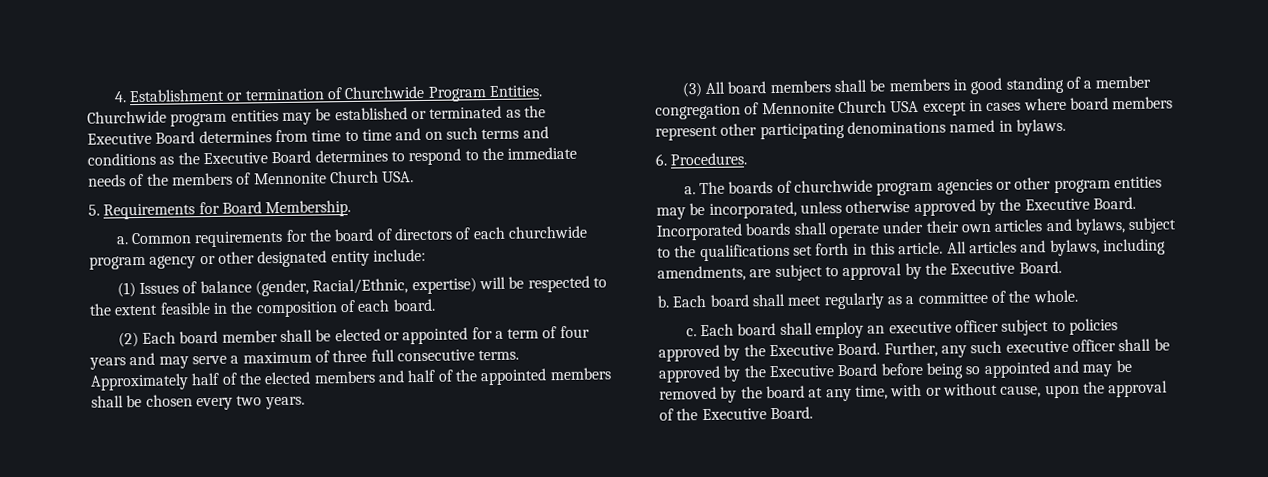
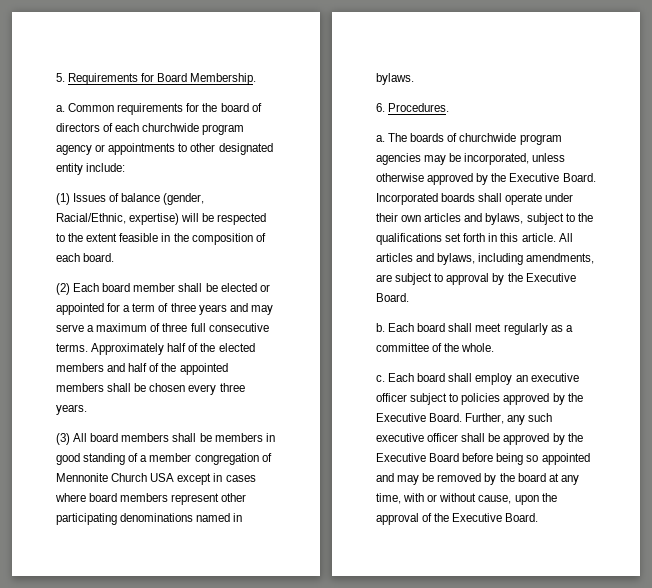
[113,85,542,103] [87,105,546,127] [87,126,549,145] [87,146,578,166] [88,170,415,187] 4. Establishment or termination of Churchwide Program Entities. Churchwide program entities may be established or terminated as the Executive Board determines from time to time and on such terms and conditions as the Executive Board determines to respond to the immediate needs of the members of Mennonite Church USA. // -> (56, 77) none
(216, 260) none -> [108,143,188,155] appointments to
[559,325,590,339] four -> [170,303,196,312] three
[236,395,263,406] two -> [219,383,245,392] three
[995,176,1162,194] or other program entities -> (421, 159) none

